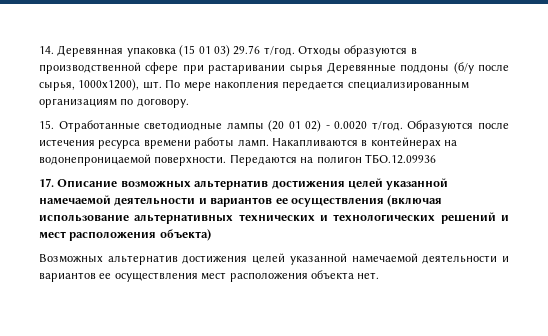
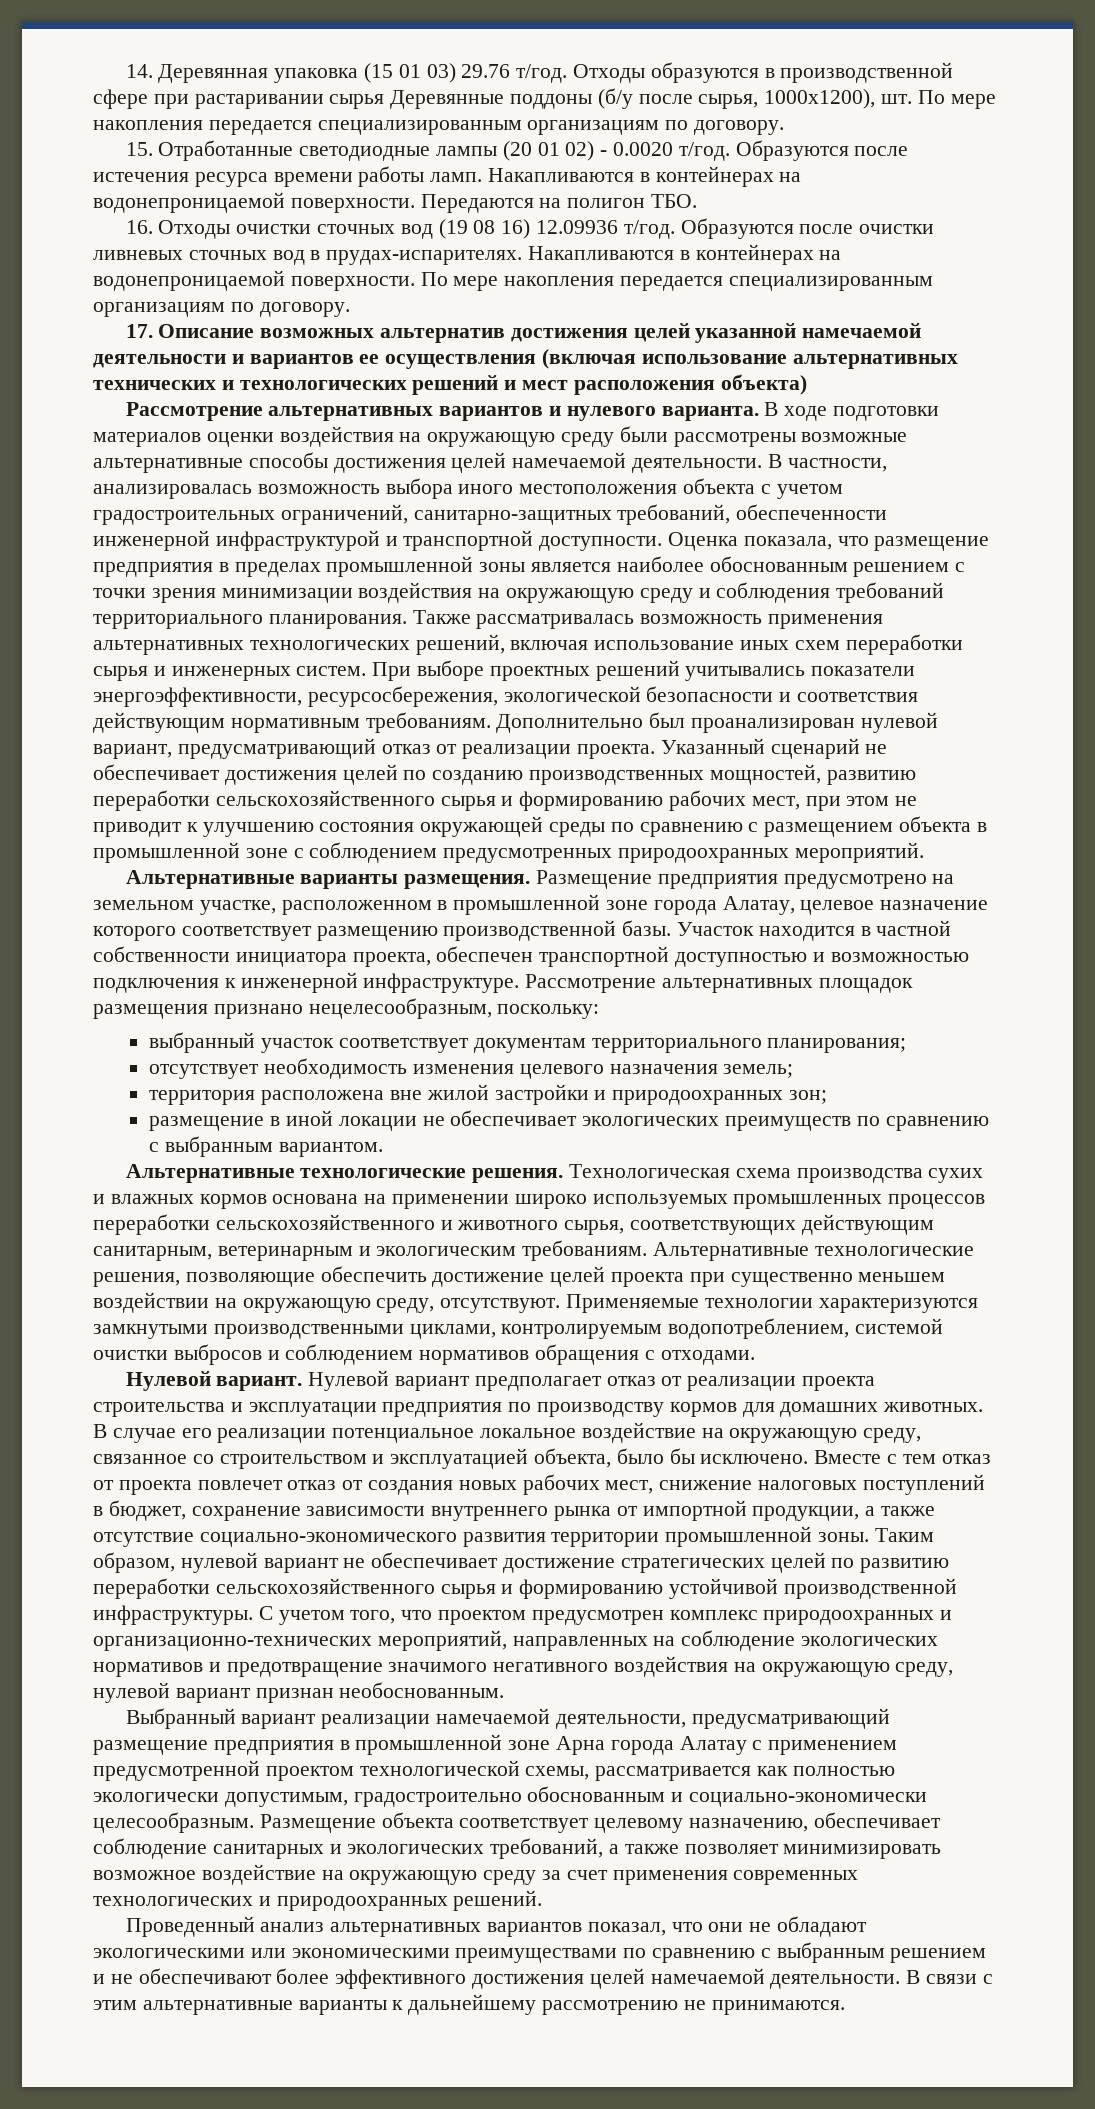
[364,154,436,164] ТБО.12.09936 -> [651,194,698,208] [125,218,935,239] [93,244,842,265] [93,270,933,291] [93,302,350,317] ТБО. // 16. Отходы очистки сточных вод (19 08 16) 12.09936 т/год. Образуются после очистки ливневых сточных вод в прудах-испарителях. Накапливаются в контейнерах на водонепроницаемой поверхности. По мере накопления передается специализированным организациям по договору.
[39,253,510,265] [39,270,380,282] Возможных альтернатив достижения целей указанной намечаемой деятельности и вариантов ее осуществления мест расположения объекта нет. -> [125,402,940,421] [93,426,908,447] [93,452,887,473] [93,478,843,499] [93,504,888,525] [93,530,990,551] [93,556,966,577] [93,582,945,603] [93,610,884,629] [93,634,963,655] [93,660,916,681] [93,686,919,707] [93,712,938,733] [93,738,888,759] [93,764,916,785] [93,790,918,811] [93,816,987,837] [93,842,924,863] [125,870,955,889] [93,894,989,915] [93,920,952,941] [93,946,969,967] [93,972,913,993] [93,998,600,1019] [149,1032,907,1053] [149,1058,794,1079] [149,1084,828,1105] [149,1110,989,1131] [149,1136,384,1157] [125,1164,984,1183] [93,1194,986,1209] [93,1214,934,1235] [93,1240,974,1261] [93,1266,946,1287] [93,1292,978,1313] [93,1318,944,1339] [93,1344,755,1365] [125,1370,876,1391] [93,1402,984,1417] [93,1422,922,1443] [93,1448,991,1469] [93,1474,985,1495] [93,1500,936,1521] [93,1526,934,1547] [93,1552,950,1573] [93,1578,957,1599] [93,1605,953,1625] [93,1630,939,1651] [93,1656,954,1677] [93,1682,505,1703] [125,1708,890,1729] [93,1734,898,1755] [93,1760,895,1781] [93,1786,928,1807] [93,1812,941,1833] [93,1838,942,1859] [93,1864,859,1885] [93,1890,543,1911] [125,1916,868,1937] [93,1942,987,1963] [93,1968,993,1989] [93,1994,845,2015] Рассмотрение альтернативных вариантов и нулевого варианта. В ходе подготовки материалов оценки воздействия на окружающую среду были рассмотрены возможные альтернативные способы достижения целей намечаемой деятельности. В частности, анализировалась возможность выбора иного местоположения объекта с учетом градостроительных ограничений, санитарно-защитных требований, обеспеченности инженерной инфраструктурой и транспортной доступности. Оценка показала, что размещение предприятия в пределах промышленной зоны является наиболее обоснованным решением с точки зрения минимизации воздействия на окружающую среду и соблюдения требований территориального планирования. Также рассматривалась возможность применения альтернативных технологических решений, включая использование иных схем переработки сырья и инженерных систем. При выборе проектных решений учитывались показатели энергоэффективности, ресурсосбережения, экологической безопасности и соответствия действующим нормативным требованиям. Дополнительно был проанализирован нулевой вариант, предусматривающий отказ от реализации проекта. Указанный сценарий не обеспечивает достижения целей по созданию производственных мощностей, развитию переработки сельскохозяйственного сырья и формированию рабочих мест, при этом не приводит к улучшению состояния окружающей среды по сравнению с размещением объекта в промышленной зоне с соблюдением предусмотренных природоохранных мероприятий. // Альтернативные варианты размещения. Размещение предприятия предусмотрено на земельном участке, расположенном в промышленной зоне города Алатау, целевое назначение которого соответствует размещению производственной базы. Участок находится в частной собственности инициатора проекта, обеспечен транспортной доступностью и возможностью подключения к инженерной инфраструктуре. Рассмотрение альтернативных площадок размещения признано нецелесообразным, поскольку: // выбранный участок соответствует документам территориального планирования; // отсутствует необходимость изменения целевого назначения земель; // территория расположена вне жилой застройки и природоохранных зон; // размещение в иной локации не обеспечивает экологических преимуществ по сравнению с выбранным вариантом. // Альтернативные технологические решения. Технологическая схема производства сухих и влажных кормов основана на применении широко используемых промышленных процессов переработки сельскохозяйственного и животного сырья, соответствующих действующим санитарным, ветеринарным и экологическим требованиям. Альтернативные технологические решения, позволяющие обеспечить достижение целей проекта при существенно меньшем воздействии на окружающую среду, отсутствуют. Применяемые технологии характеризуются замкнутыми производственными циклами, контролируемым водопотреблением, системой очистки выбросов и соблюдением нормативов обращения с отходами. // Нулевой вариант. Нулевой вариант предполагает отказ от реализации проекта строительства и эксплуатации предприятия по производству кормов для домашних животных. В случае его реализации потенциальное локальное воздействие на окружающую среду, связанное со строительством и эксплуатацией объекта, было бы исключено. Вместе с тем отказ от проекта повлечет отказ от создания новых рабочих мест, снижение налоговых поступлений в бюджет, сохранение зависимости внутреннего рынка от импортной продукции, а также отсутствие социально-экономического развития территории промышленной зоны. Таким образом, нулевой вариант не обеспечивает достижение стратегических целей по развитию переработки сельскохозяйственного сырья и формированию устойчивой производственной инфраструктуры. С учетом того, что проектом предусмотрен комплекс природоохранных и организационно-технических мероприятий, направленных на соблюдение экологических нормативов и предотвращение значимого негативного воздействия на окружающую среду, нулевой вариант признан необоснованным. // Выбранный вариант реализации намечаемой деятельности, предусматривающий размещение предприятия в промышленной зоне Арна города Алатау с применением предусмотренной проектом технологической схемы, рассматривается как полностью экологически допустимым, градостроительно обоснованным и социально-экономически целесообразным. Размещение объекта соответствует целевому назначению, обеспечивает соблюдение санитарных и экологических требований, а также позволяет минимизировать возможное воздействие на окружающую среду за счет применения современных технологических и природоохранных решений. // Проведенный анализ альтернативных вариантов показал, что они не обладают экологическими или экономическими преимуществами по сравнению с выбранным решением и не обеспечивают более эффективного достижения целей намечаемой деятельности. В связи с этим альтернативные варианты к дальнейшему рассмотрению не принимаются.

